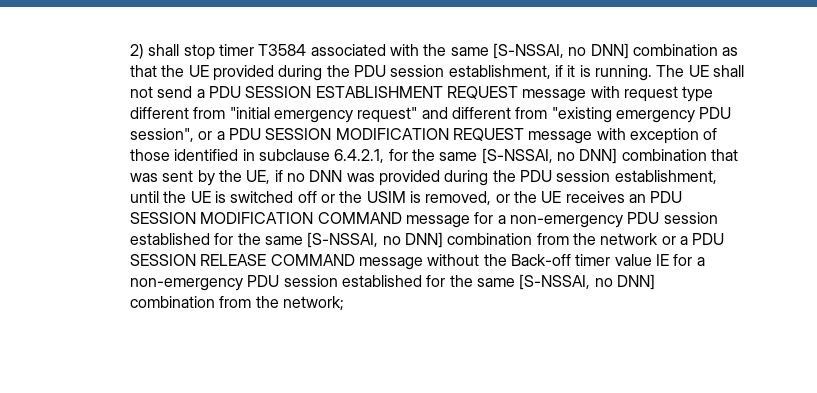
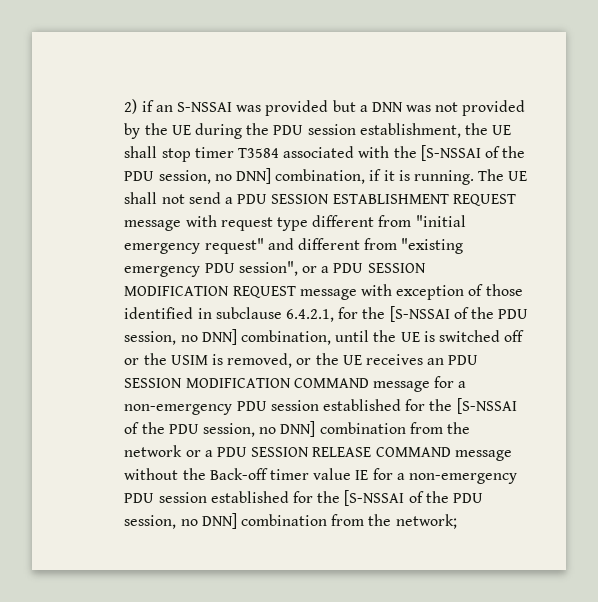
(145, 51) none -> [141,100,526,116] [124,123,512,139] if an S-NSSAI was provided but a DNN was not provided by the UE during the PDU session establishment, the UE
[450,43,739,59] [130,65,551,81] same [S-NSSAI, no DNN] combination as that the UE provided during the PDU session establishment, -> [420,145,526,161] [124,168,366,184] [S-NSSAI of the PDU session, no DNN] combination,
[439,148,738,164] [130,170,717,186] same [S-NSSAI, no DNN] combination that was sent by the UE, if no DNN was provided during the PDU session establishment, -> [389,306,529,322] [124,329,331,345] [S-NSSAI of the PDU session, no DNN] combination,
[265,232,379,248] same [S-NSSAI, -> [456,398,517,414] [124,422,255,437] [S-NSSAI of the PDU session,
[477,274,591,290] same [S-NSSAI, -> [344,490,483,506] [124,515,177,529] [S-NSSAI of the PDU session,

